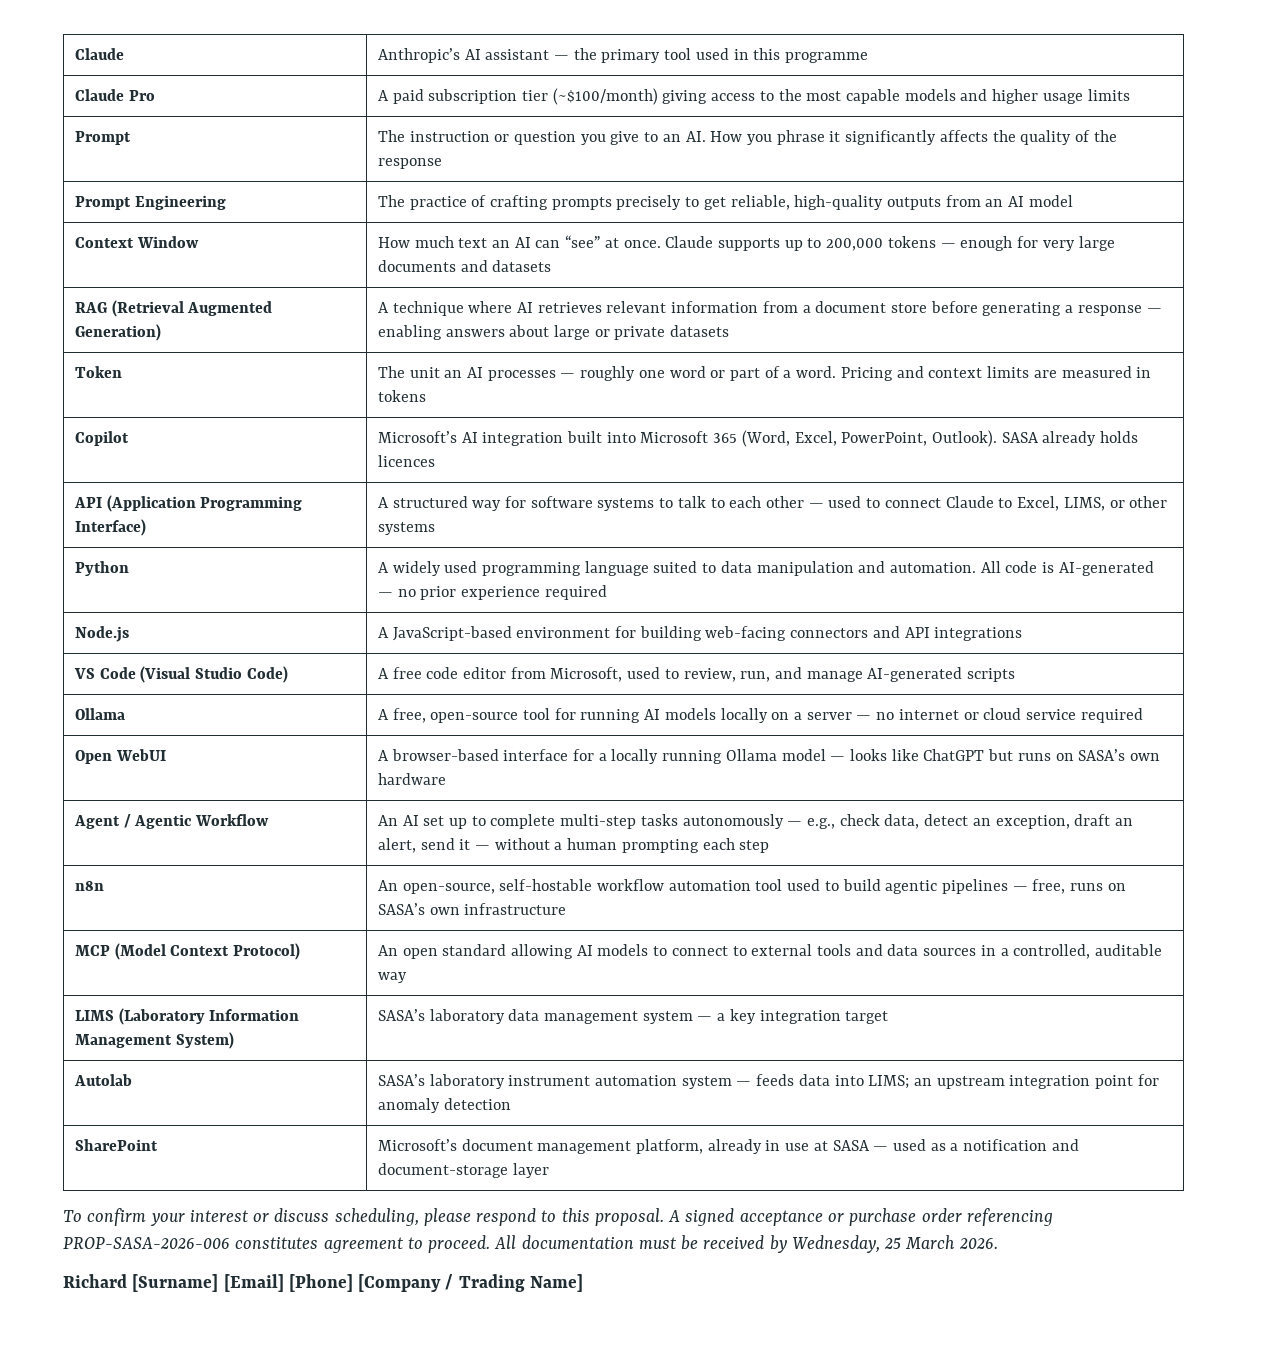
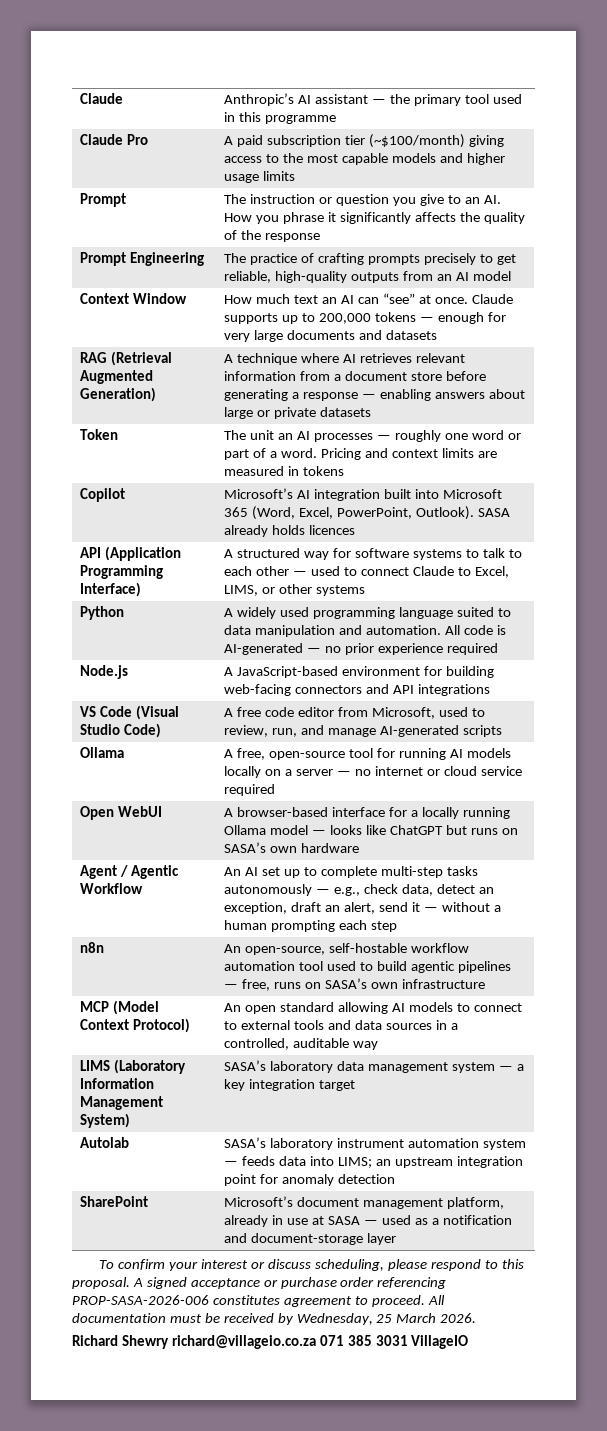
[132,1274,583,1292] [Surname] [Email] [Phone] [Company / Trading Name] -> [121,1335,469,1349] Shewry richard@villageio.co.za 071 385 3031 VillageIO

